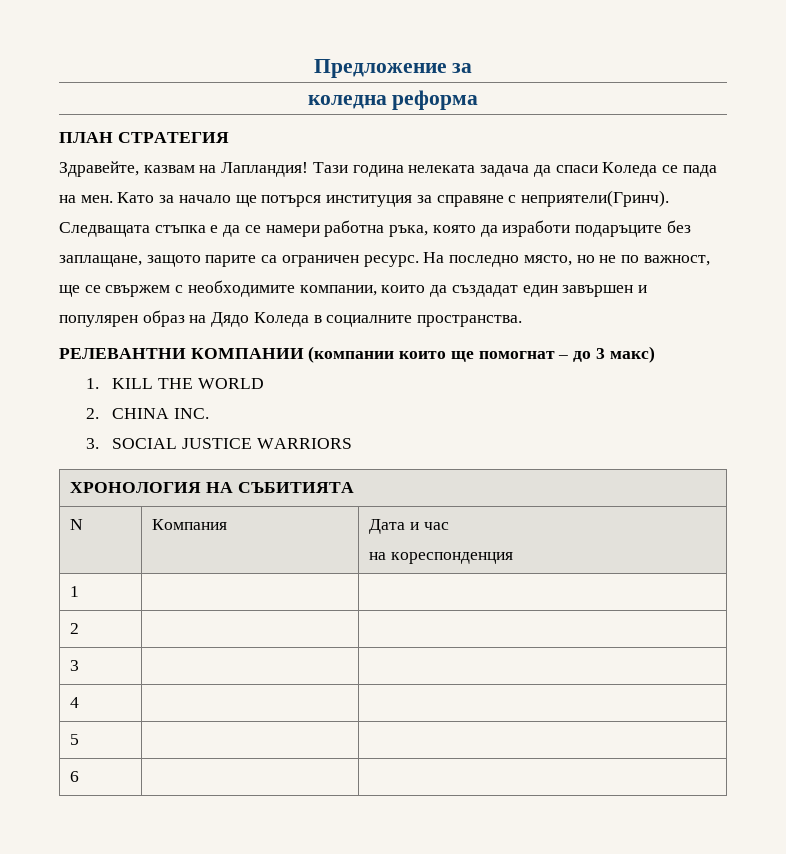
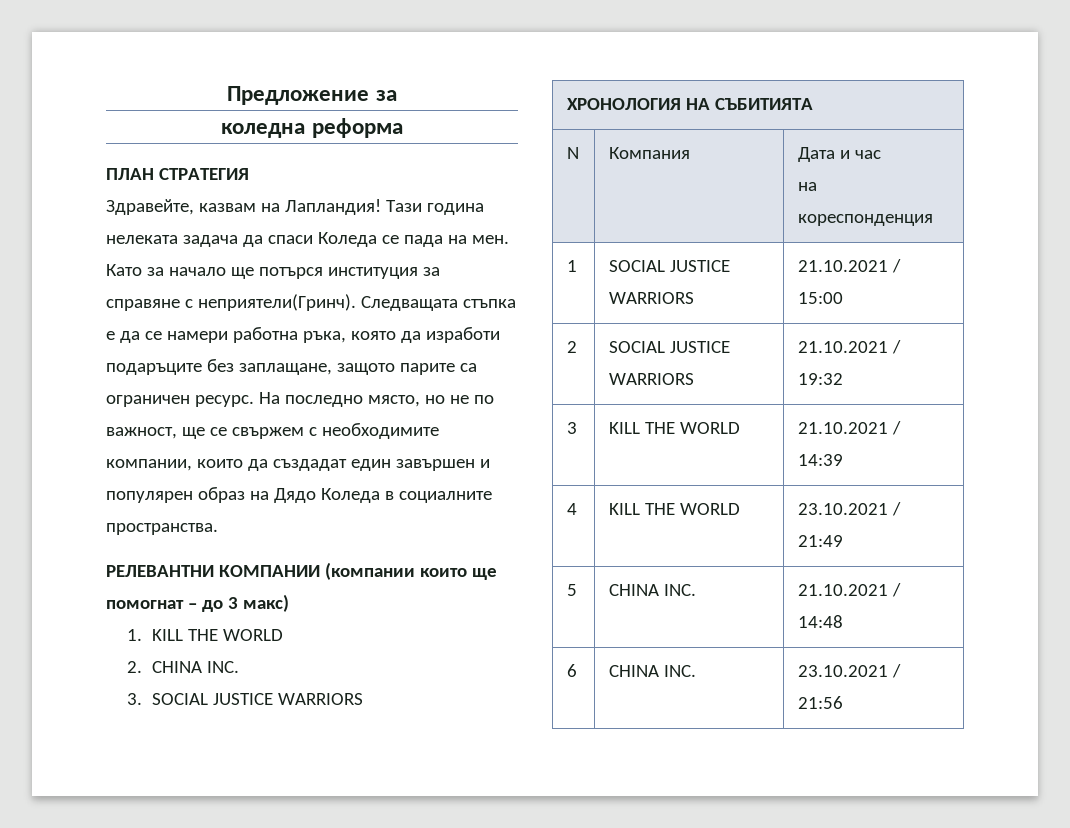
[70,623,80,634] [70,660,80,671] [70,697,80,708] [70,734,80,745] [70,771,80,782] | // 2 | | // 3 | | // 4 | | // 5 | | // 6 | | -> [608,260,730,272] [608,292,694,304] [797,259,901,273] [797,292,843,304] [566,341,577,353] [608,341,730,353] [608,373,694,385] [797,340,901,354] [797,373,843,385] [566,422,577,434] [608,422,740,434] [797,421,901,435] [797,454,843,466] [566,503,577,515] [608,503,740,515] [797,502,901,516] [797,535,843,547] [566,584,577,596] [608,584,696,596] [797,583,901,597] [797,615,843,628] [566,664,577,677] [608,665,696,677] [797,664,901,678] [797,696,843,709] SOCIAL JUSTICE WARRIORS | 21.10.2021 / 15:00 // 2 | SOCIAL JUSTICE WARRIORS | 21.10.2021 / 19:32 // 3 | KILL THE WORLD | 21.10.2021 / 14:39 // 4 | KILL THE WORLD | 23.10.2021 / 21:49 // 5 | CHINA INC. | 21.10.2021 / 14:48 // 6 | CHINA INC. | 23.10.2021 / 21:56

